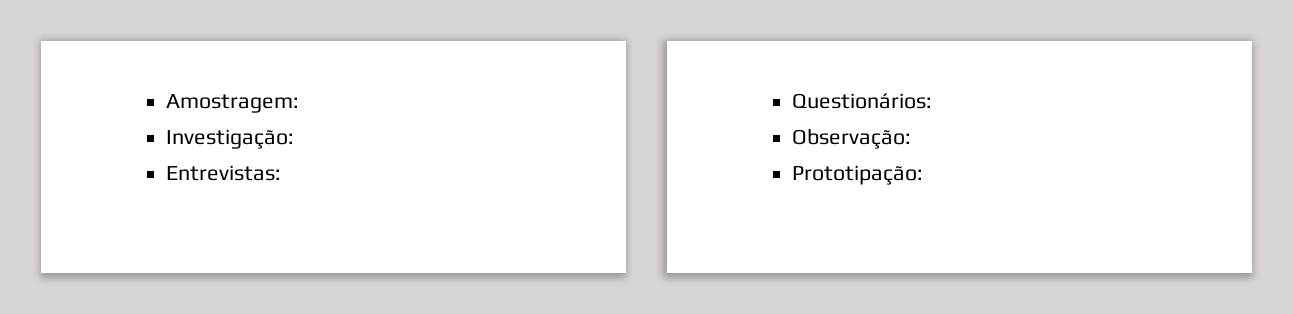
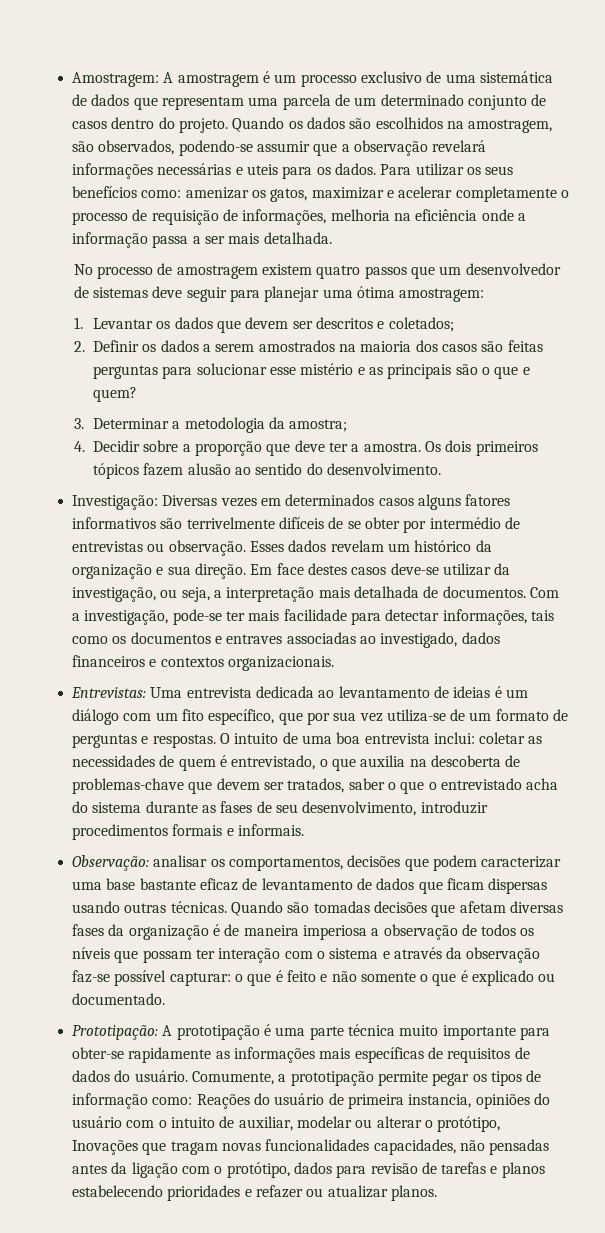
[165,129,294,149] [165,165,281,181] [791,93,932,109] [791,128,911,149] [791,165,923,185] // Investigação: // Entrevistas: // Questionários: // Observação: // Prototipação: -> [163,71,553,87] [71,94,547,110] [71,117,553,133] [71,140,487,156] [71,163,514,179] [71,186,569,202] [71,209,526,225] [71,232,332,248] [73,263,561,279] [73,286,485,302] [73,317,454,333] [73,340,543,352] [93,363,530,379] [93,387,138,402] [73,417,348,433] [73,440,538,456] [93,463,442,479] [71,494,511,510] [71,517,520,533] [71,540,492,556] [71,563,511,579] [71,586,559,602] [71,609,554,625] [71,632,500,648] [71,655,334,671] [70,686,528,698] [71,709,569,725] [71,732,543,748] [71,755,521,771] [71,778,559,794] [71,801,488,816] [71,824,304,840] [71,855,562,871] [71,878,548,894] [71,901,563,917] [71,924,535,940] [71,947,541,963] [71,970,556,986] [71,993,165,1005] [71,1024,550,1040] [71,1047,530,1063] [71,1070,542,1086] [71,1093,550,1109] [71,1116,501,1132] [71,1139,550,1155] [71,1162,545,1178] [71,1185,437,1201] A amostragem é um processo exclusivo de uma sistemática de dados que representam uma parcela de um determinado conjunto de casos dentro do projeto. Quando os dados são escolhidos na amostragem, são observados, podendo-se assumir que a observação revelará informações necessárias e uteis para os dados. Para utilizar os seus benefícios como: amenizar os gatos, maximizar e acelerar completamente o processo de requisição de informações, melhoria na eficiência onde a informação passa a ser mais detalhada. // No processo de amostragem existem quatro passos que um desenvolvedor de sistemas deve seguir para planejar uma ótima amostragem: // 1. Levantar os dados que devem ser descritos e coletados; // 2. Definir os dados a serem amostrados na maioria dos casos são feitas perguntas para solucionar esse mistério e as principais são o que e quem? // 3. Determinar a metodologia da amostra; // 4. Decidir sobre a proporção que deve ter a amostra. Os dois primeiros tópicos fazem alusão ao sentido do desenvolvimento. // Investigação: Diversas vezes em determinados casos alguns fatores informativos são terrivelmente difíceis de se obter por intermédio de entrevistas ou observação. Esses dados revelam um histórico da organização e sua direção. Em face destes casos deve-se utilizar da investigação, ou seja, a interpretação mais detalhada de documentos. Com a investigação, pode-se ter mais facilidade para detectar informações, tais como os documentos e entraves associadas ao investigado, dados financeiros e contextos organizacionais. // Entrevistas: Uma entrevista dedicada ao levantamento de ideias é um diálogo com um fito específico, que por sua vez utiliza-se de um formato de perguntas e respostas. O intuito de uma boa entrevista inclui: coletar as necessidades de quem é entrevistado, o que auxilia na descoberta de problemas-chave que devem ser tratados, saber o que o entrevistado acha do sistema durante as fases de seu desenvolvimento, introduzir procedimentos formais e informais. // Observação: analisar os comportamentos, decisões que podem caracterizar uma base bastante eficaz de levantamento de dados que ficam dispersas usando outras técnicas. Quando são tomadas decisões que afetam diversas fases da organização é de maneira imperiosa a observação de todos os níveis que possam ter interação com o sistema e através da observação faz-se possível capturar: o que é feito e não somente o que é explicado ou documentado. // Prototipação: A prototipação é uma parte técnica muito importante para obter-se rapidamente as informações mais específicas de requisitos de dados do usuário. Comumente, a prototipação permite pegar os tipos de informação como: Reações do usuário de primeira instancia, opiniões do usuário com o intuito de auxiliar, modelar ou alterar o protótipo, Inovações que tragam novas funcionalidades capacidades, não pensadas antes da ligação com o protótipo, dados para revisão de tarefas e planos estabelecendo prioridades e refazer ou atualizar planos.

